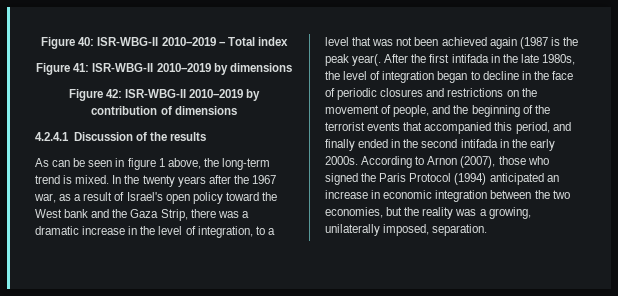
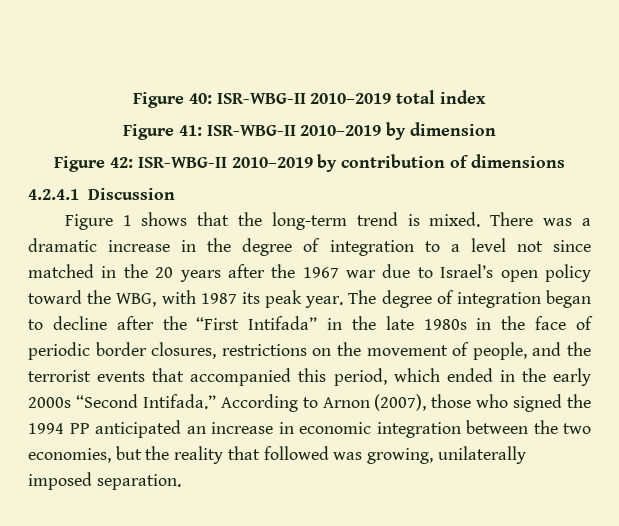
[218,37,255,46] – Total -> [396,90,436,104] total
[229,63,292,72] dimensions -> [409,122,496,136] dimension
[135,132,207,141] [35,158,201,170] of the results // As can be seen in figure 1 above, -> [64,212,230,230] // Figure 1 shows that
[112,175,276,187] [34,192,277,204] [35,209,216,221] In the twenty years after the 1967 war, as a result of Israel's open policy toward the West bank and the Gaza Strip, there -> [490,212,534,226] There
[158,226,275,238] [325,37,578,49] [325,54,575,66] [325,71,368,80] level of integration, to a level that was not been achieved again (1987 is the peak year(. After the first intifada in the late 1980s, the level -> [242,238,591,256] [28,264,591,282] [28,290,432,308] degree of integration to a level not since matched in the 20 years after the 1967 war due to Israel’s open policy toward the WBG, with 1987 its peak year. The degree
(519, 75) none -> [116,316,467,330] after the “First Intifada” in the late 1980s
[380,88,445,97] closures and -> [95,342,217,359] border closures,
[471,105,550,117] beginning of the -> (592, 349) none
[552,122,571,131] [325,139,355,151] and finally -> [393,368,440,382] which
[421,139,555,151] [325,156,358,165] second intifada in the early 2000s. -> [553,368,592,386] [28,394,216,409] early 2000s “Second Intifada.”
[379,173,487,185] Paris Protocol (1994) -> [28,423,90,434] 1994 PP
[455,209,487,216] was a -> [227,446,363,460] that followed was
[383,224,430,236] imposed, -> [28,472,92,490] imposed

